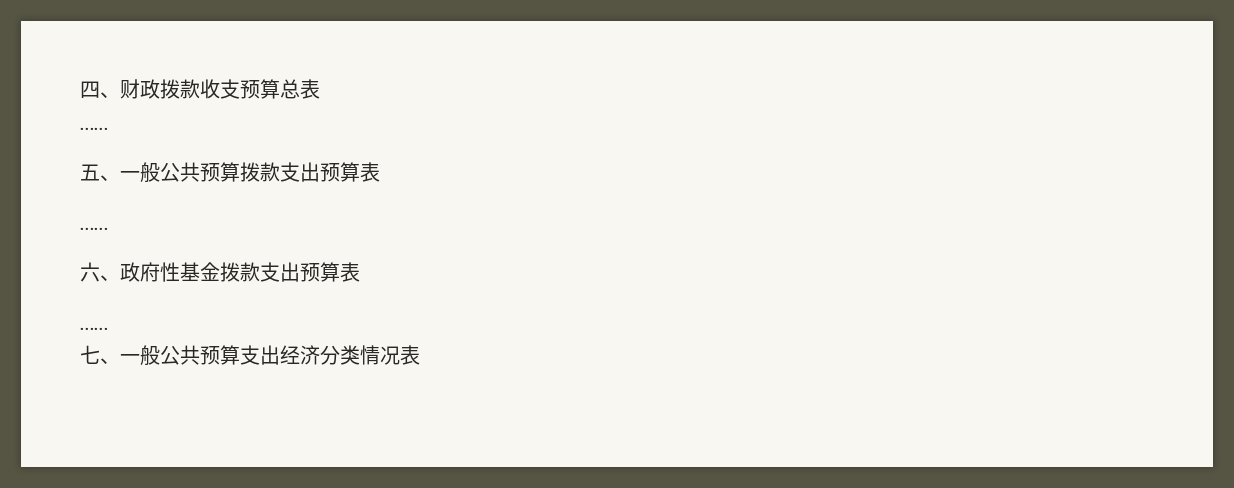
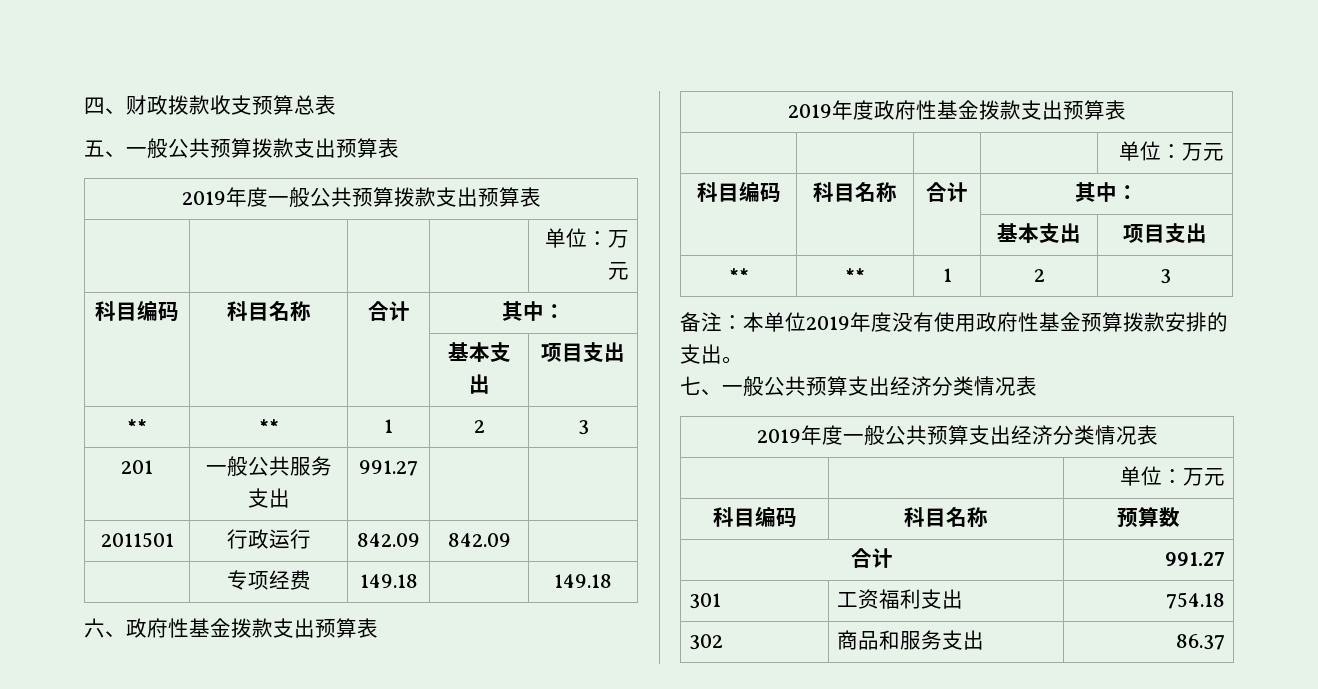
[80,127,108,130] // …… -> (336, 105) none
[80,227,108,230] // …… -> [181,187,541,207] [544,228,629,248] [607,262,629,280] [95,300,179,322] [226,301,311,322] [367,301,410,321] [502,301,565,321] [447,342,511,362] [468,374,490,394] [541,342,625,362] [127,419,147,433] [258,419,279,433] [384,419,393,433] [473,420,485,433] [577,420,589,435] [121,460,153,474] [205,456,332,476] [247,488,290,508] [359,460,418,476] [100,532,174,548] [226,529,311,549] [357,533,420,547] [447,533,511,547] [226,570,311,590] [359,574,418,588] [554,574,612,588] // 2019年度一般公共预算拨款支出预算表 // | | | | 单位：万元 // 科目编码 | 科目名称 | 合计 | 其中： // | | | 基本支出 | 项目支出 // ** | ** | 1 | 2 | 3 // 201 | 一般公共服务支出 | 991.27 | | // 2011501 | 行政运行 | 842.09 | 842.09 | // | 专项经费 | 149.18 | | 149.18
[80,327,108,330] // …… -> [787,100,1126,120] [1118,141,1224,161] [696,181,781,203] [813,182,897,203] [926,182,968,202] [1075,182,1138,202] [997,223,1081,243] [1123,223,1207,243] [728,268,749,282] [845,268,865,282] [942,268,952,282] [1033,269,1045,282] [1159,269,1171,284] [680,312,1228,332] [680,344,743,364] // 2019年度政府性基金拨款支出预算表 // | | | | 单位：万元 // 科目编码 | 科目名称 | 合计 | 其中： // | | | 基本支出 | 项目支出 // ** | ** | 1 | 2 | 3 // 备注：本单位2019年度没有使用政府性基金预算拨款安排的支出。
(420, 355) none -> [756,425,1158,445] [1119,466,1225,486] [712,506,797,528] [904,507,988,528] [1117,507,1180,528] [851,548,893,568] [1164,552,1225,566] [689,593,722,609] [837,589,964,609] [1165,592,1225,609] [689,634,724,650] [837,630,985,650] [1175,634,1225,650] // 2019年度一般公共预算支出经济分类情况表 // | | 单位：万元 // 科目编码 | 科目名称 | 预算数 // 合计 | 991.27 // 301 | 工资福利支出 | 754.18 // 302 | 商品和服务支出 | 86.37

